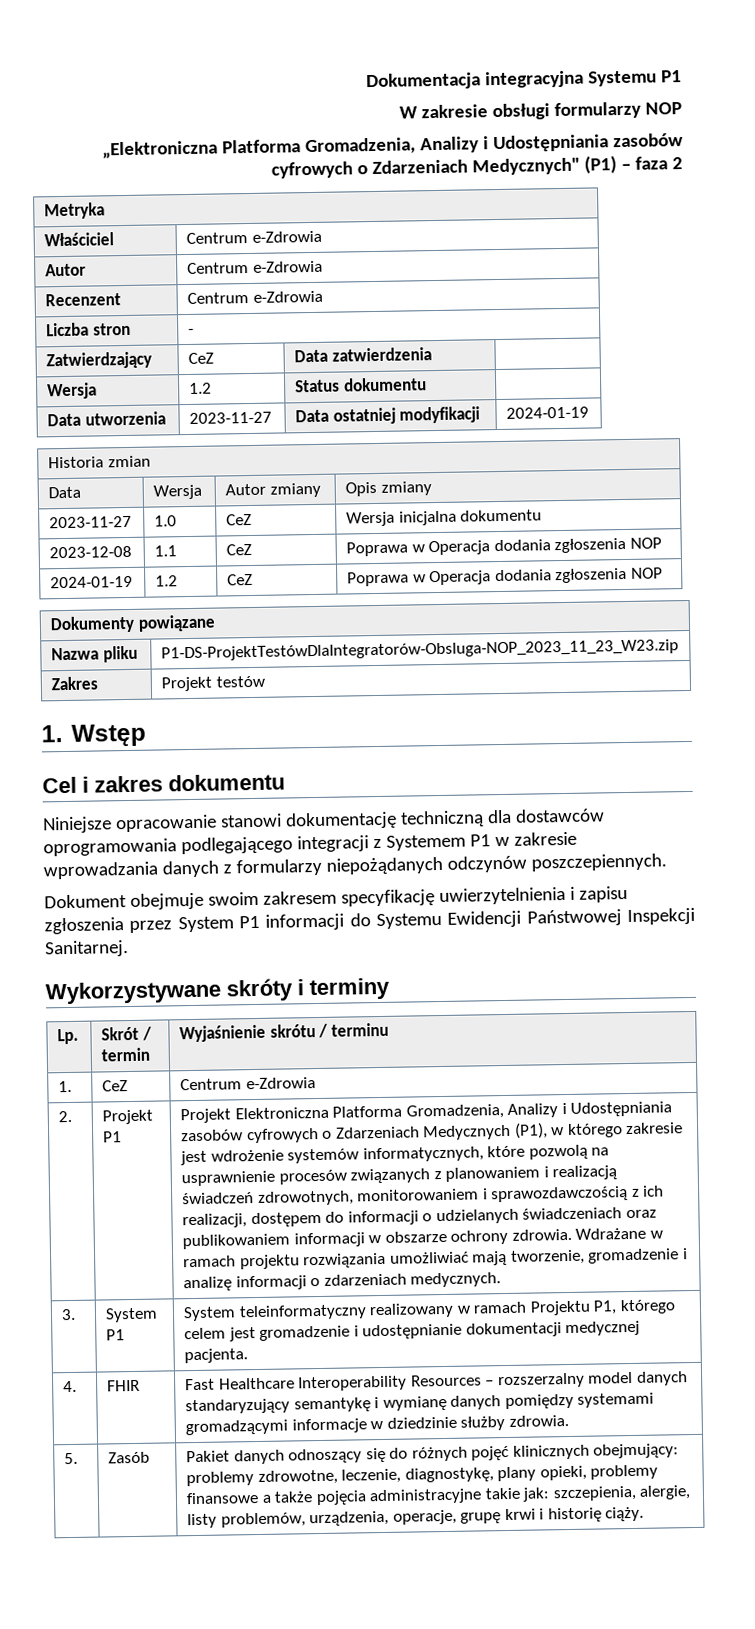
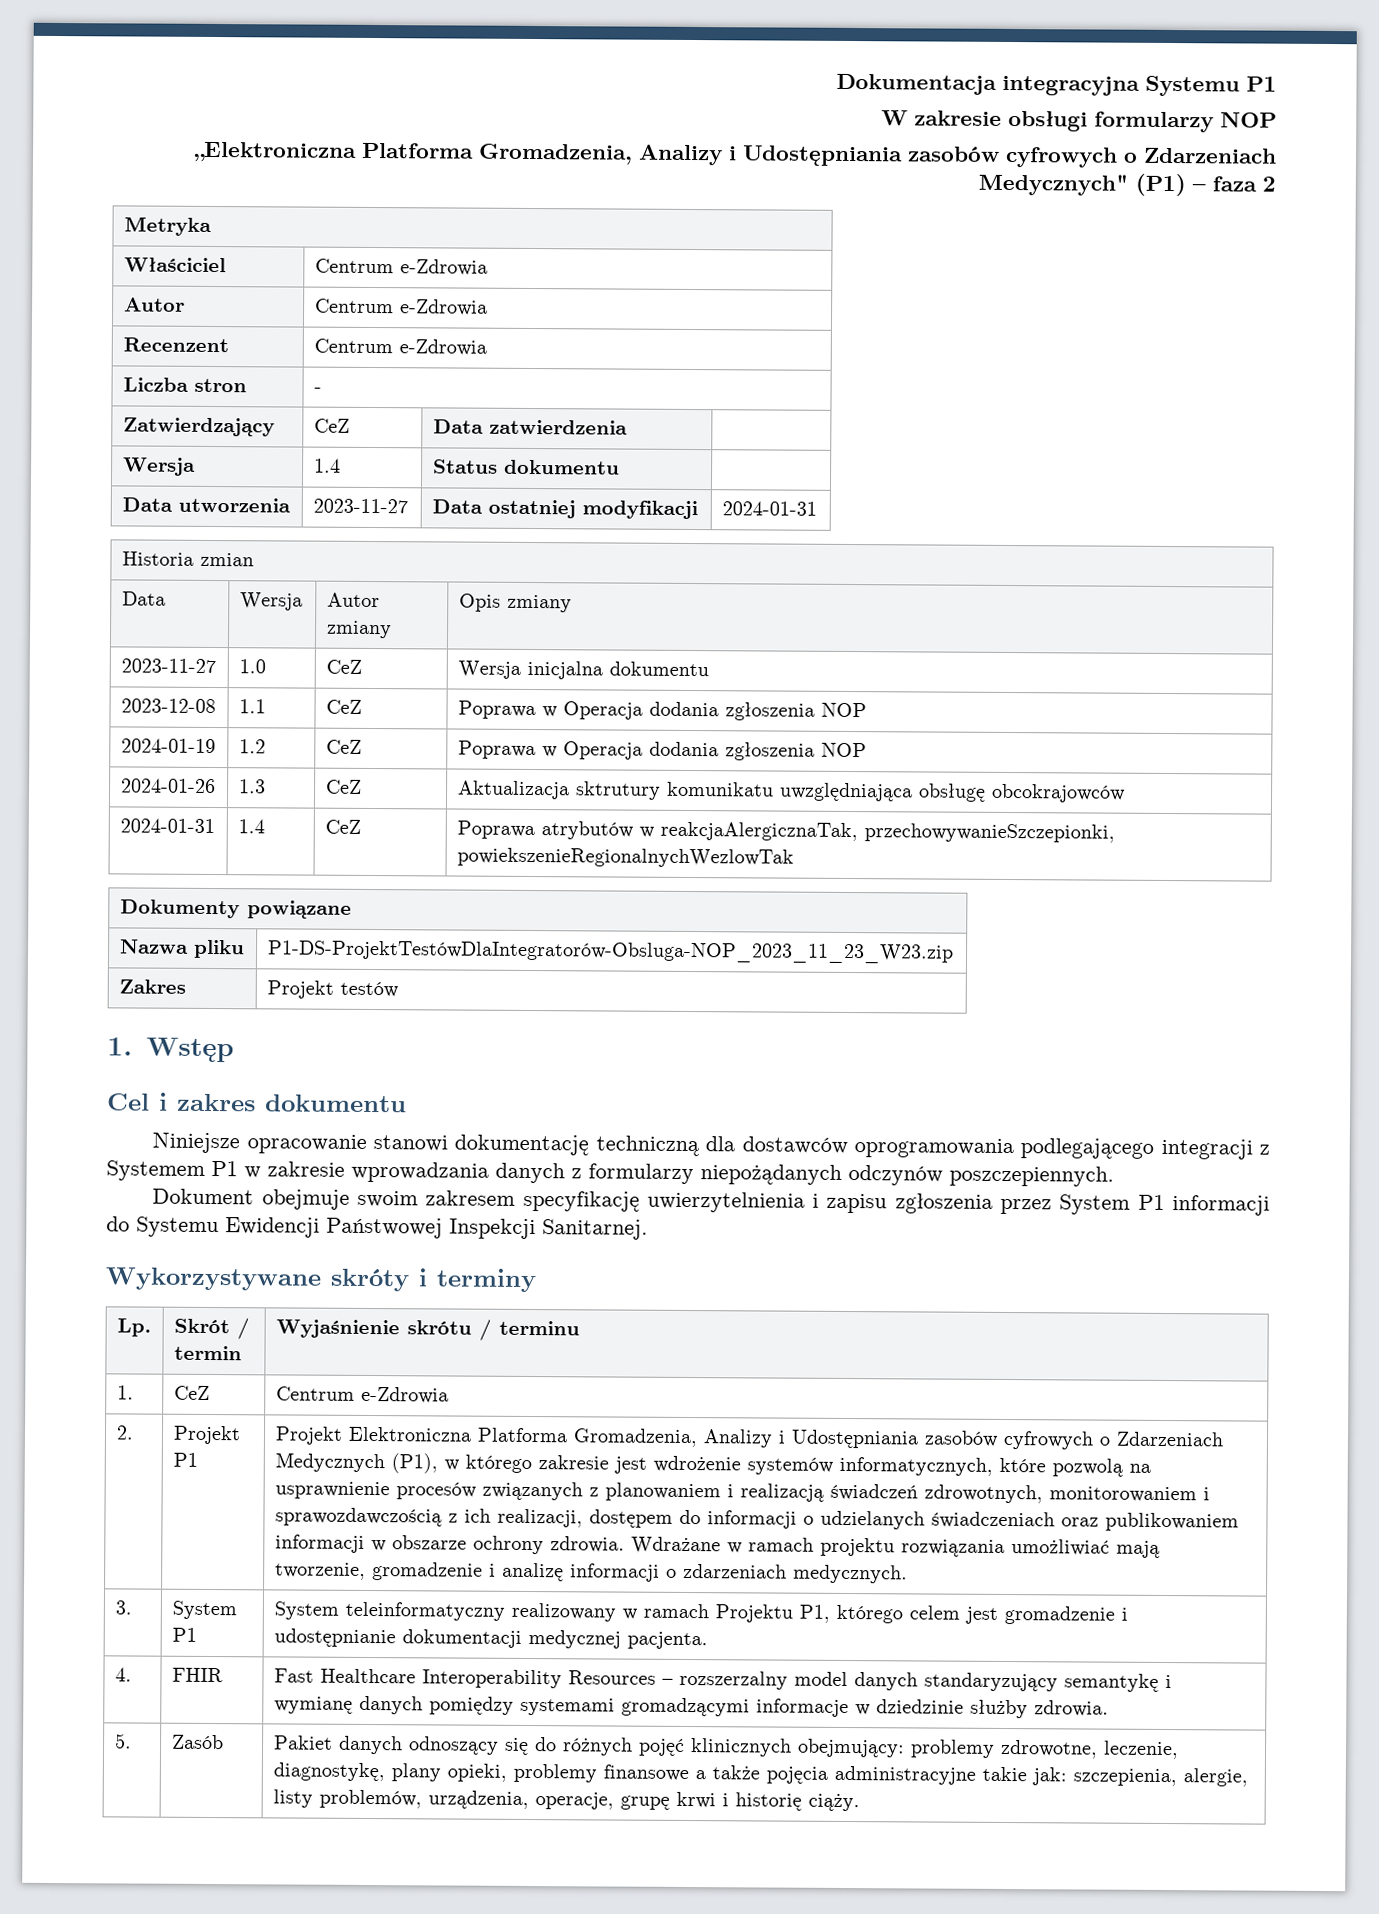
[189,382,213,394] 1.2 -> [313,458,341,473] 1.4
[506,406,590,419] 2024-01-19 -> [721,501,817,516] 2024-01-31
(663, 573) none -> [120,778,216,794] [238,779,266,794] [325,779,362,794] [456,780,1126,803] [119,818,215,834] [237,819,265,834] [324,819,361,834] [456,820,1115,843] [456,847,794,868] // 2024-01-26 | 1.3 | CeZ | Aktualizacja sktrutury komunikatu uwzględniająca obsługę obcokrajowców // 2024-01-31 | 1.4 | CeZ | Poprawa atrybutów w reakcjaAlergicznaTak, przechowywanieSzczepionki, powiekszenieRegionalnychWezlowTak

